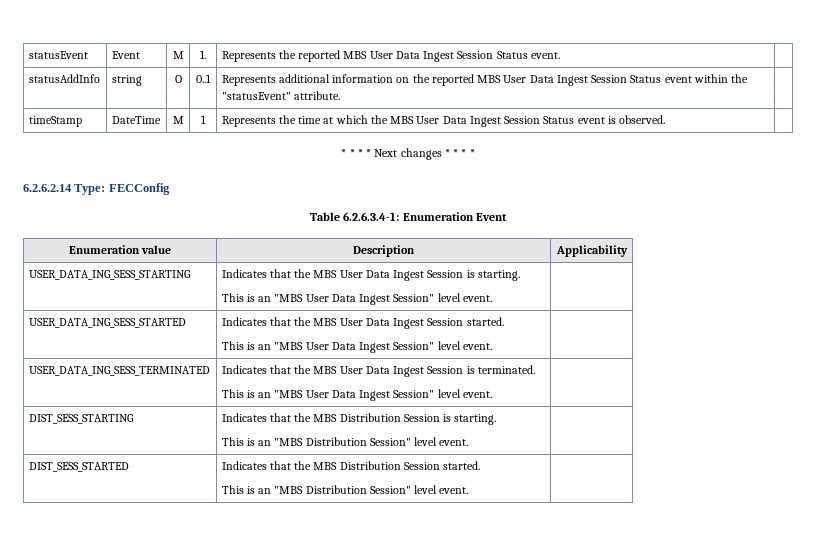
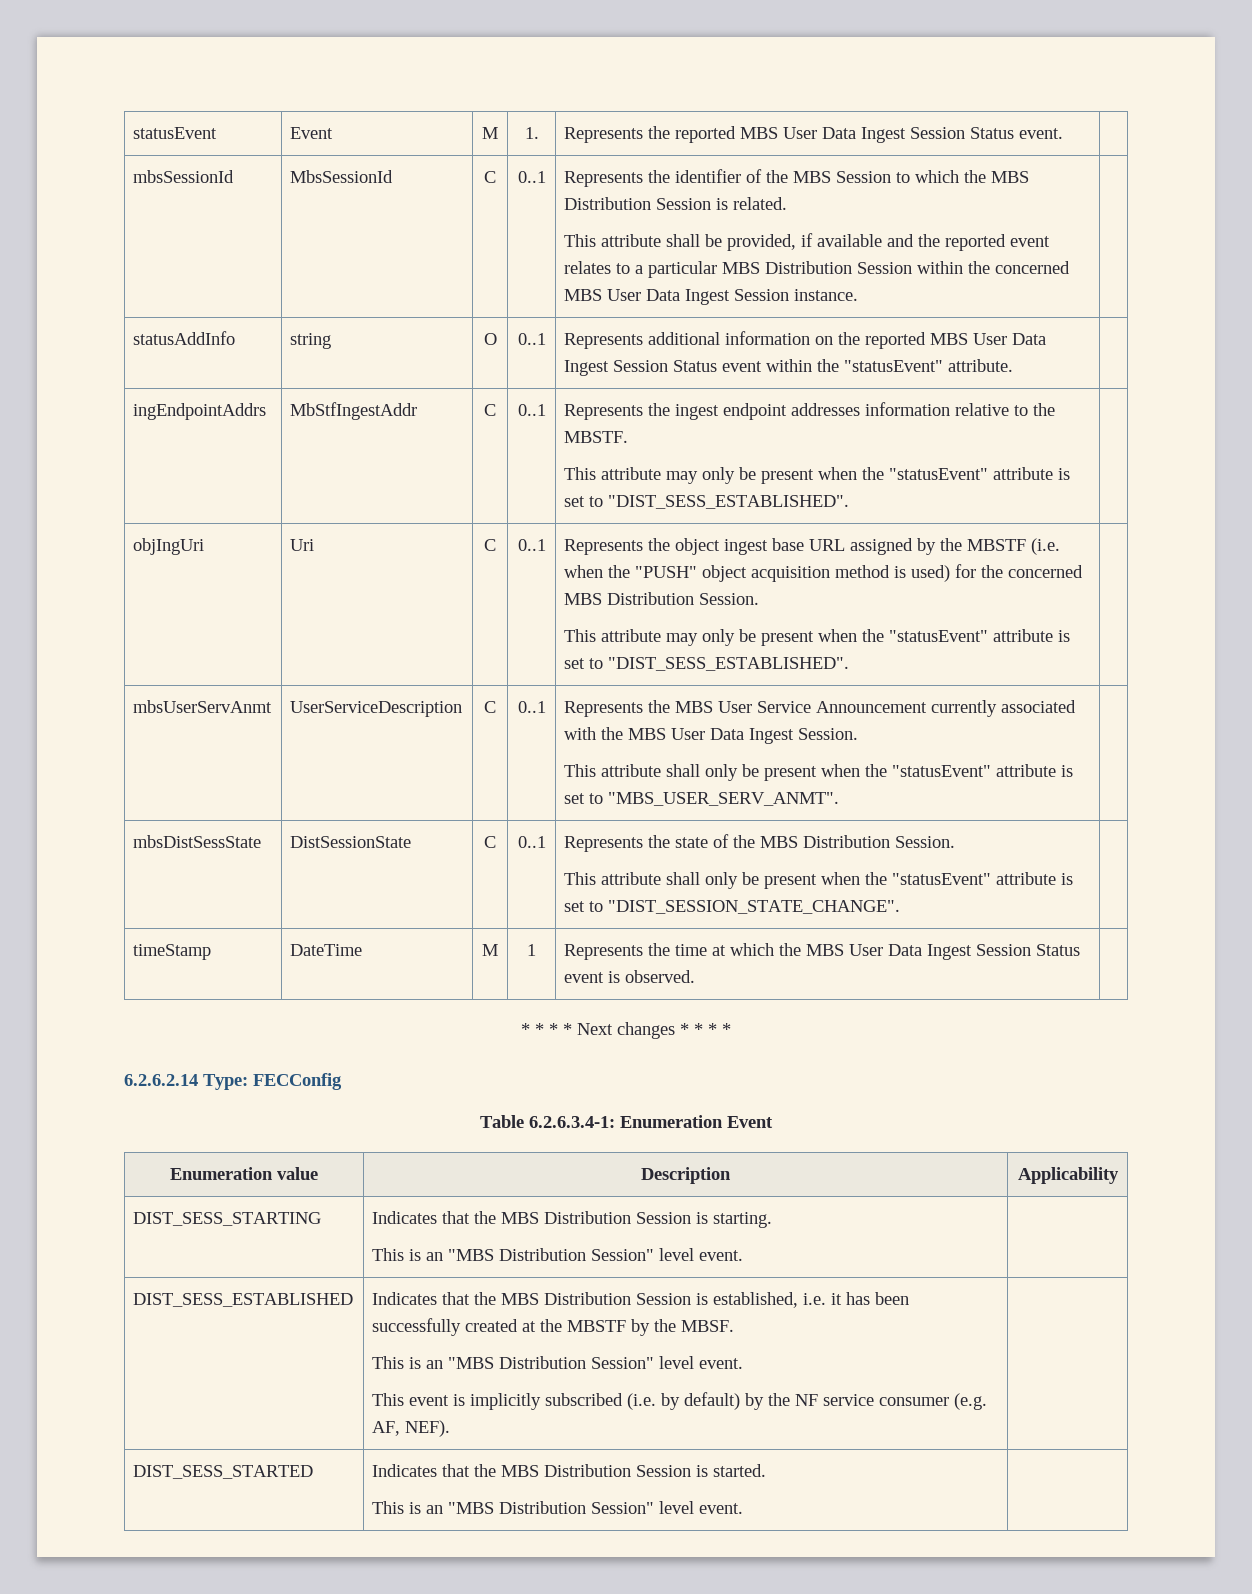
(560, 55) none -> [133,170,235,183] [290,170,394,183] [484,171,496,183] [517,171,546,183] [564,169,1030,187] [564,197,788,210] [564,233,1051,251] [564,261,1071,278] [564,289,859,305] // mbsSessionId | MbsSessionId | C | 0..1 | Represents the identifier of the MBS Session to which the MBS Distribution Session is related. // This attribute shall be provided, if available and the reported event relates to a particular MBS Distribution Session within the concerned MBS User Data Ingest Session instance. |
(340, 95) none -> [133,403,267,420] [290,402,418,420] [484,404,496,416] [517,404,546,416] [564,402,1056,420] [564,431,629,443] [564,467,1071,484] [564,495,850,509] [133,538,205,555] [290,539,315,551] [484,539,496,551] [517,539,546,551] [564,538,1061,555] [564,564,1084,582] [564,592,760,605] [564,629,1071,646] [564,657,850,671] [133,700,273,713] [290,701,463,717] [484,701,496,713] [517,701,546,713] [564,700,1077,717] [564,727,859,744] [564,764,1074,781] [564,792,840,806] [133,835,262,848] [290,836,412,848] [484,836,496,848] [517,836,546,848] [564,834,956,852] [564,872,1074,889] [564,900,901,914] // ingEndpointAddrs | MbStfIngestAddr | C | 0..1 | Represents the ingest endpoint addresses information relative to the MBSTF. // This attribute may only be present when the "statusEvent" attribute is set to "DIST_SESS_ESTABLISHED". | // objIngUri | Uri | C | 0..1 | Represents the object ingest base URL assigned by the MBSTF (i.e. when the "PUSH" object acquisition method is used) for the concerned MBS Distribution Session. // This attribute may only be present when the "statusEvent" attribute is set to "DIST_SESS_ESTABLISHED". | // mbsUserServAnmt | UserServiceDescription | C | 0..1 | Represents the MBS User Service Announcement currently associated with the MBS User Data Ingest Session. // This attribute shall only be present when the "statusEvent" attribute is set to "MBS_USER_SERV_ANMT". | // mbsDistSessState | DistSessionState | C | 0..1 | Represents the state of the MBS Distribution Session. // This attribute shall only be present when the "statusEvent" attribute is set to "DIST_SESSION_STATE_CHANGE". |
[28,270,191,280] [221,269,520,281] [221,293,492,305] [28,318,186,328] [221,317,504,329] [221,341,492,353] [28,366,210,376] [221,365,535,377] [221,389,492,401] // USER_DATA_ING_SESS_STARTING | Indicates that the MBS User Data Ingest Session is starting. // This is an "MBS User Data Ingest Session" level event. | // USER_DATA_ING_SESS_STARTED | Indicates that the MBS User Data Ingest Session started. // This is an "MBS User Data Ingest Session" level event. | // USER_DATA_ING_SESS_TERMINATED | Indicates that the MBS User Data Ingest Session is terminated. // This is an "MBS User Data Ingest Session" level event. | -> (1119, 1175) none
(469, 442) none -> [133,1293,354,1307] [372,1292,910,1308] [372,1318,735,1336] [372,1356,744,1369] [372,1392,988,1410] [372,1420,451,1437] // DIST_SESS_ESTABLISHED | Indicates that the MBS Distribution Session is established, i.e. it has been successfully created at the MBSTF by the MBSF. // This is an "MBS Distribution Session" level event. // This event is implicitly subscribed (i.e. by default) by the NF service consumer (e.g. AF, NEF). |
(440, 466) none -> [696,1465,709,1477] is

